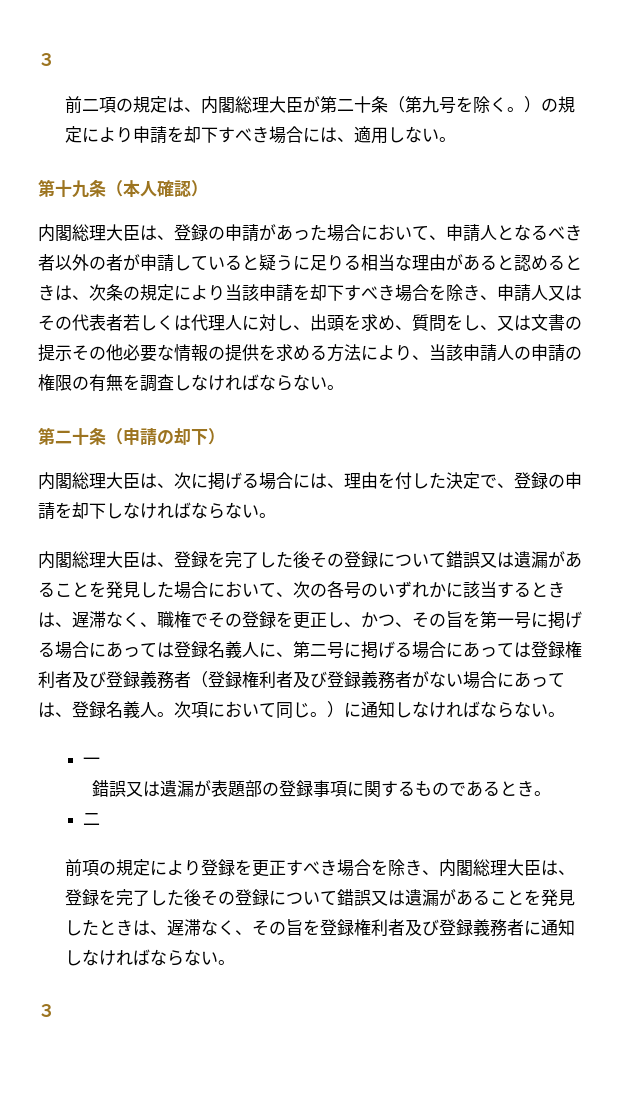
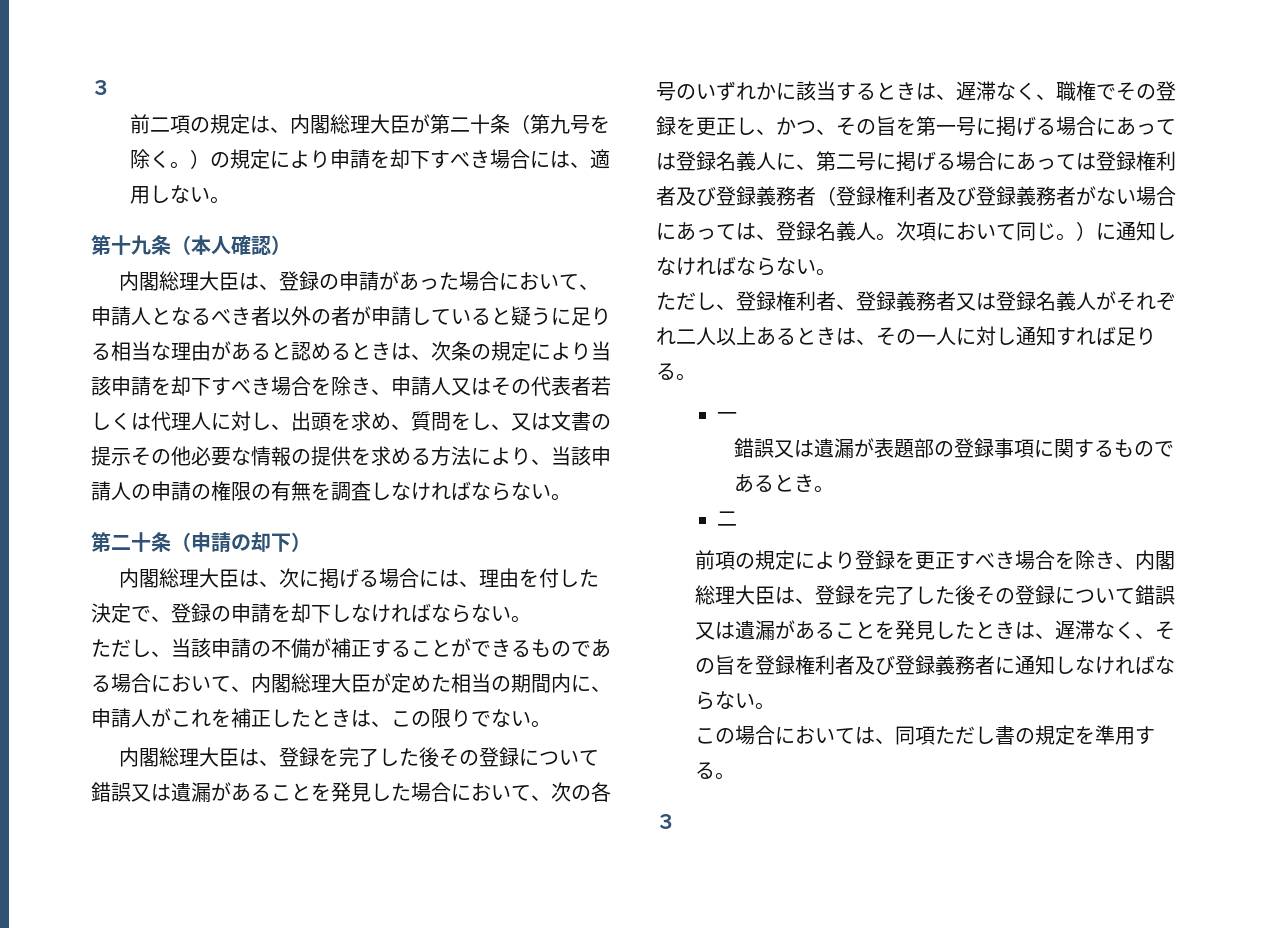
(276, 515) none -> [91,638,611,659] [91,673,611,693] [91,708,551,728] // ただし、当該申請の不備が補正することができるものである場合において、内閣総理大臣が定めた相当の期間内に、申請人がこれを補正したときは、この限りでない。
(565, 714) none -> [656,291,1176,311] [656,326,1156,346] [656,363,696,381] // ただし、登録権利者、登録義務者又は登録名義人がそれぞれ二人以上あるときは、その一人に対し通知すれば足りる。
(235, 962) none -> [695,725,1156,745] [695,762,736,780] // この場合においては、同項ただし書の規定を準用する。

